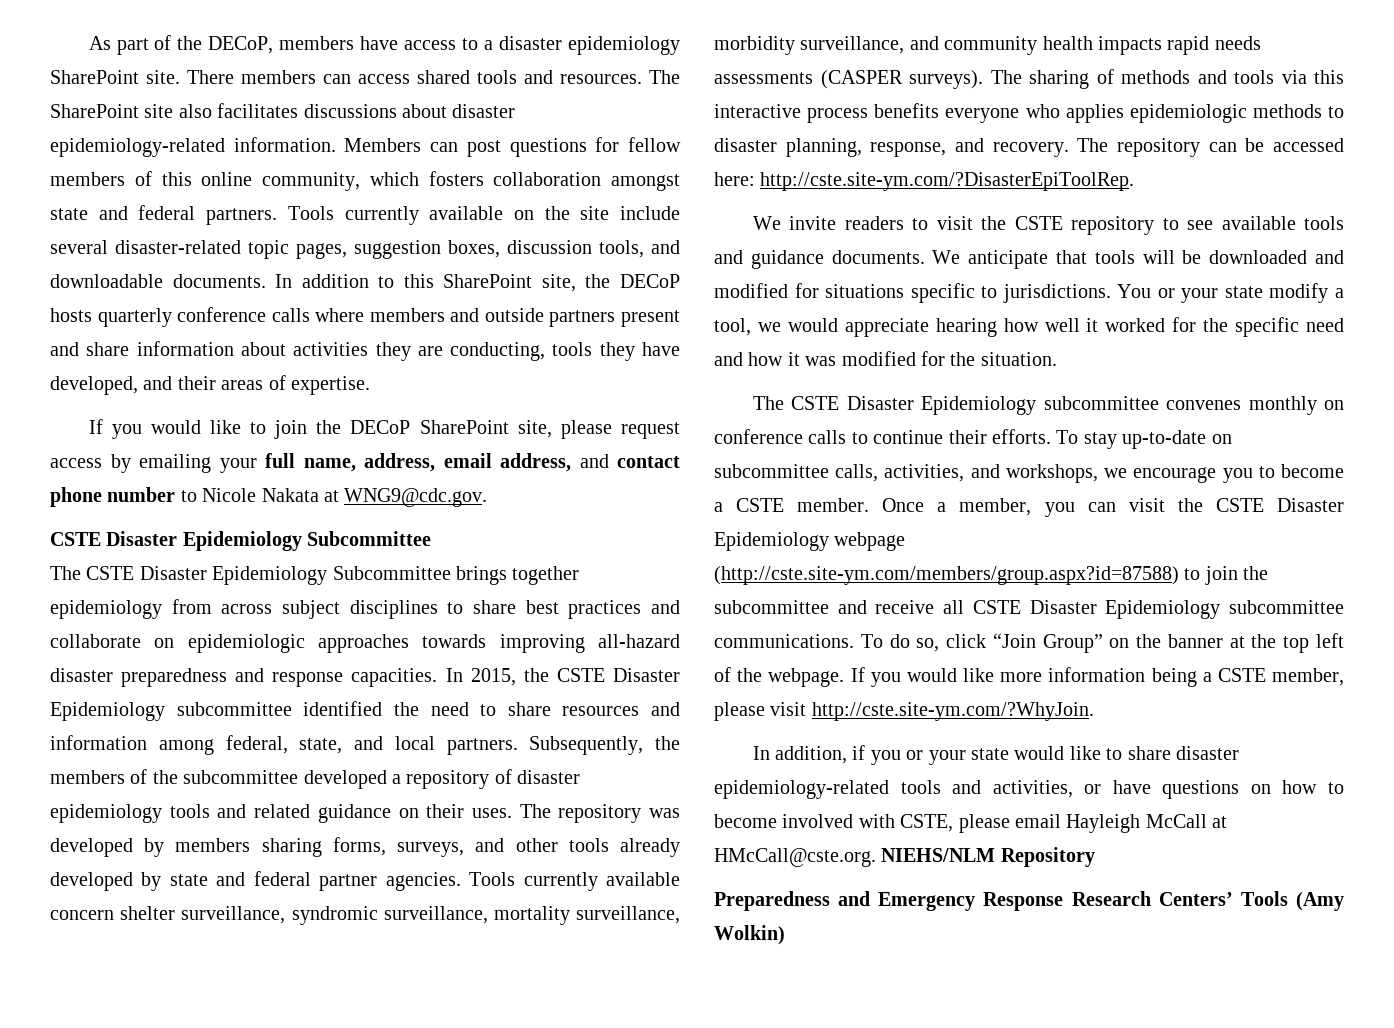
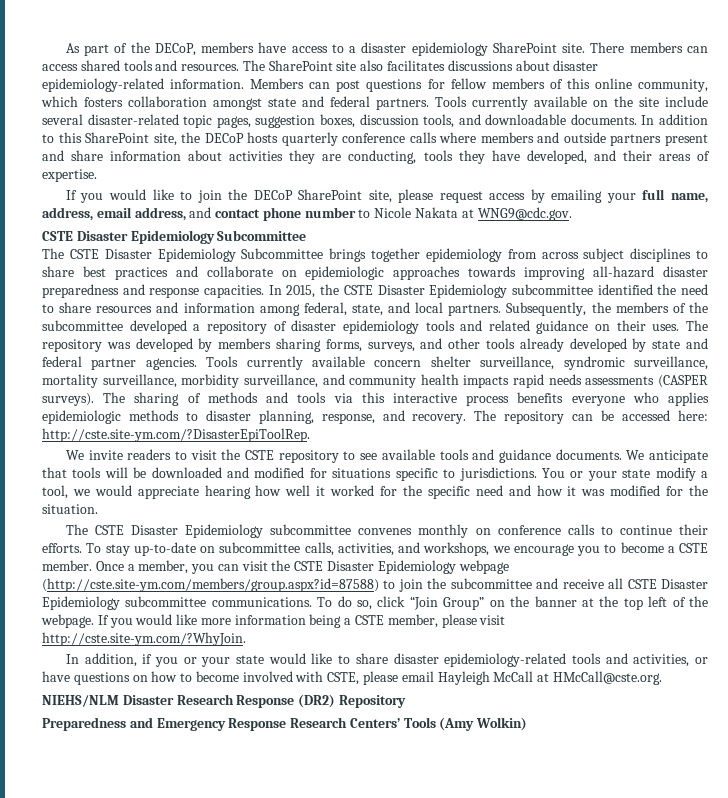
[881,848,996,862] NIEHS/NLM -> [42,694,336,708] // NIEHS/NLM Disaster Research Response (DR2)

